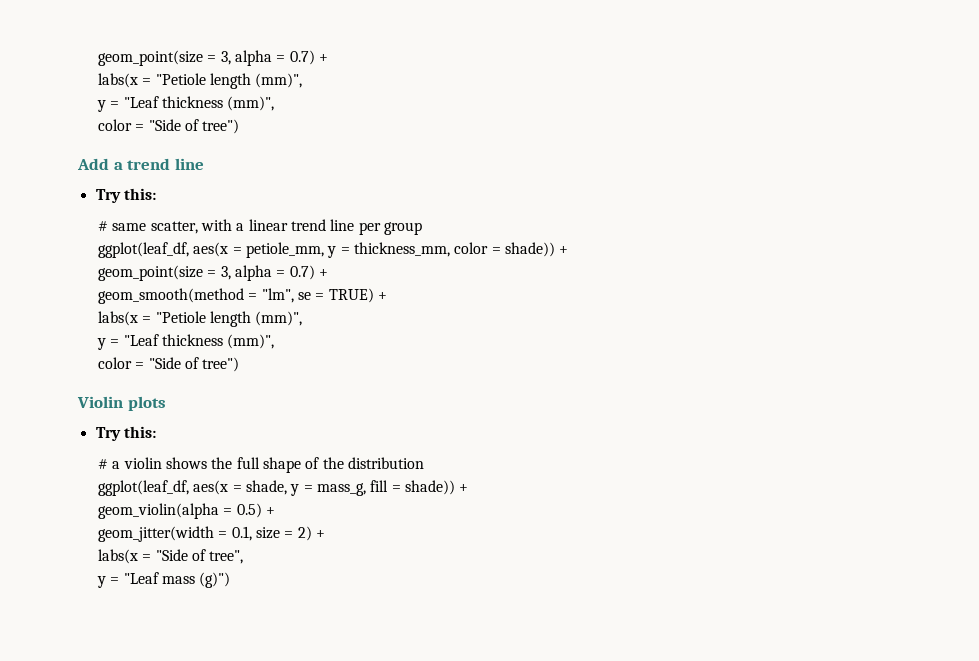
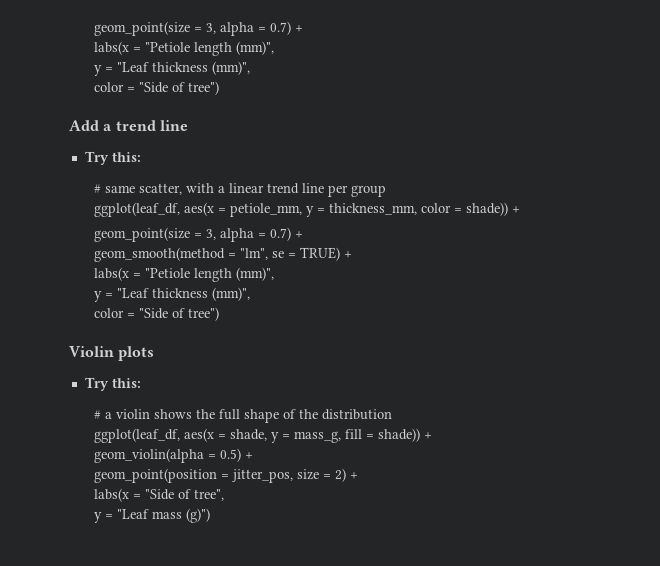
[98,526,252,542] geom_jitter(width = 0.1, -> [93,468,293,483] geom_point(position = jitter_pos,

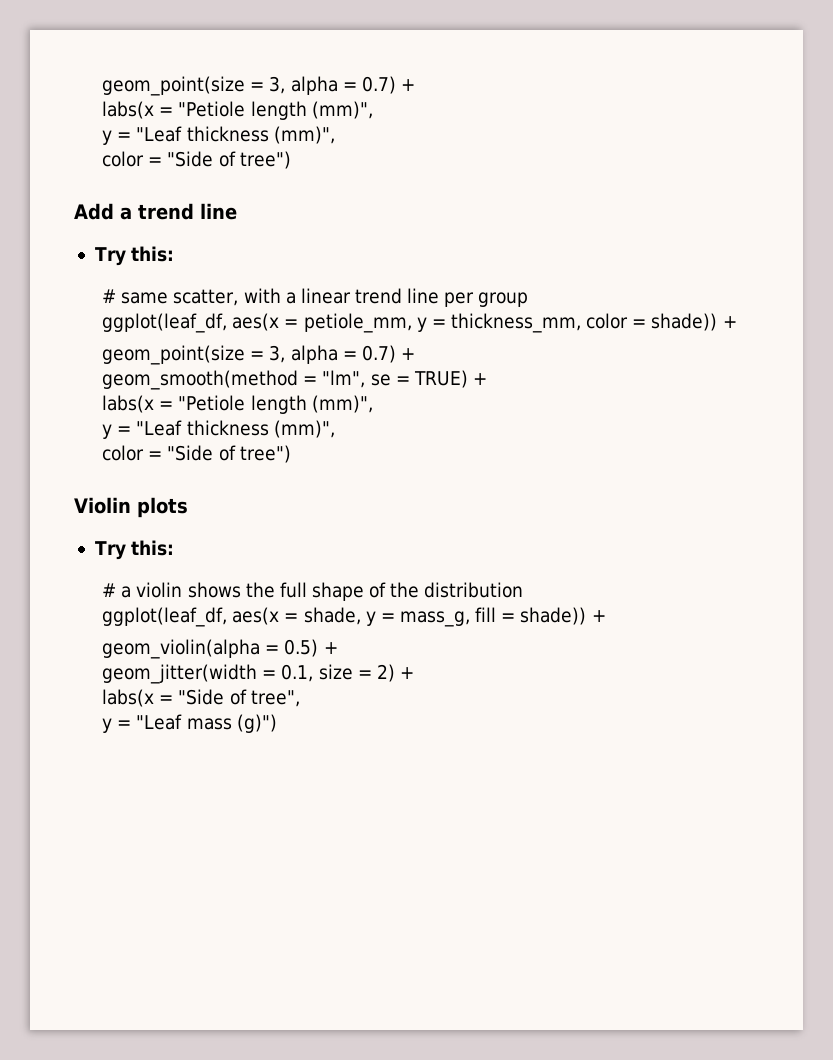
[93,468,293,483] geom_point(position = jitter_pos, -> [102,664,314,684] geom_jitter(width = 0.1,

